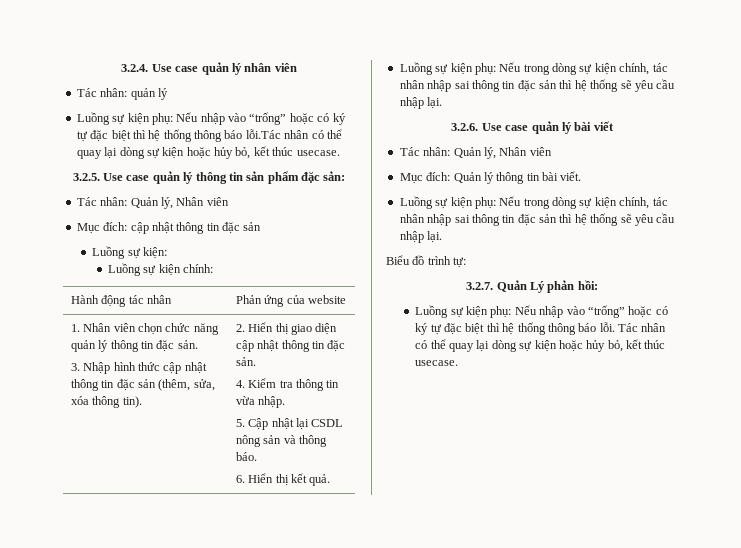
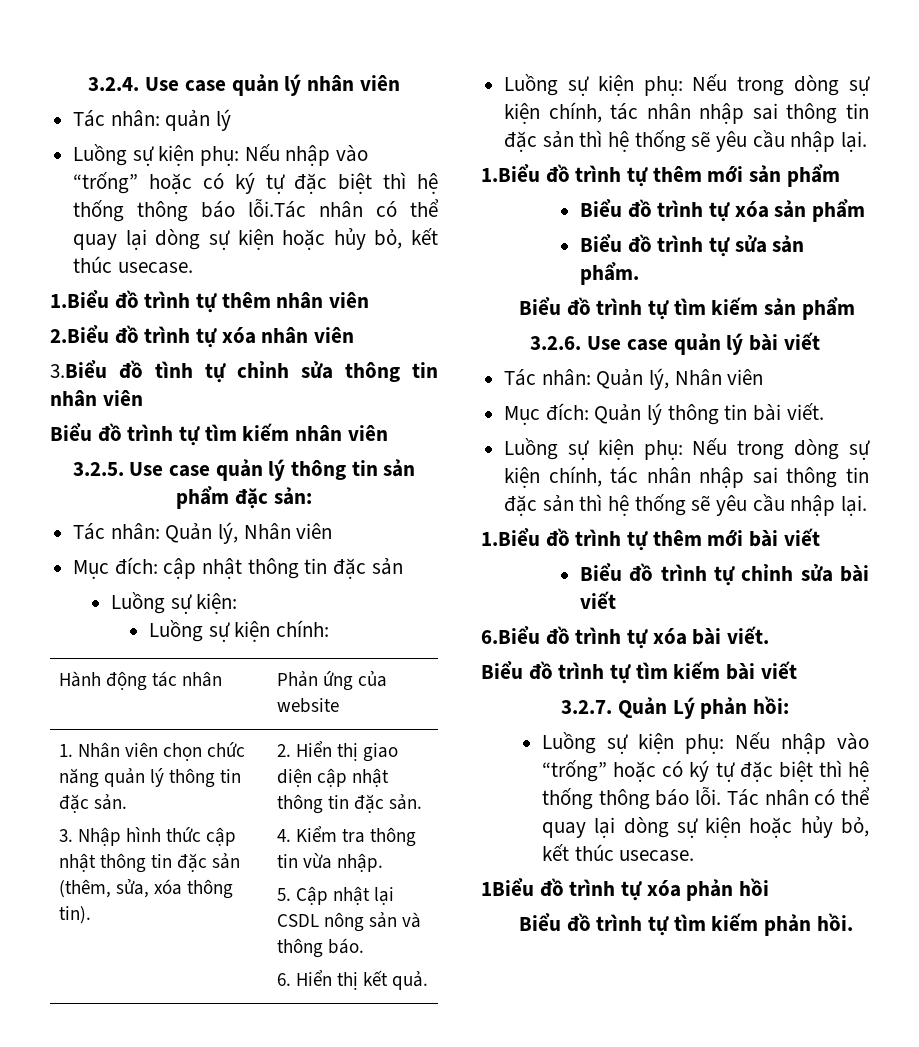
(340, 153) none -> [50,290,370,313] [50,325,355,348] [50,360,438,383] [50,390,143,407] [50,423,388,446] // 1.Biểu đồ trình tự thêm nhân viên // 2.Biểu đồ trình tự xóa nhân viên // 3.Biểu đồ tình tự chỉnh sửa thông tin nhân viên // Biểu đồ trình tự tìm kiếm nhân viên
(443, 103) none -> [481,164,840,187] [580,199,866,222] [580,234,805,257] [580,262,640,285] [518,297,855,320] // 1.Biểu đồ trình tự thêm mới sản phẩm // Biểu đồ trình tự xóa sản phẩm // Biểu đồ trình tự sửa sản phẩm. // Biểu đồ trình tự tìm kiếm sản phẩm
[386,255,467,268] Biểu đồ trình tự: -> [481,528,820,551] [580,563,869,586] [580,591,617,609] [481,626,770,649] [481,661,797,684] 1.Biểu đồ trình tự thêm mới bài viết // Biểu đồ trình tự chỉnh sửa bài viết // 6.Biểu đồ trình tự xóa bài viết. // Biểu đồ trình tự tìm kiếm bài viết
(459, 363) none -> [481,878,770,901] [518,913,853,936] // 1Biểu đồ trình tự xóa phản hồi // Biểu đồ trình tự tìm kiếm phản hồi.

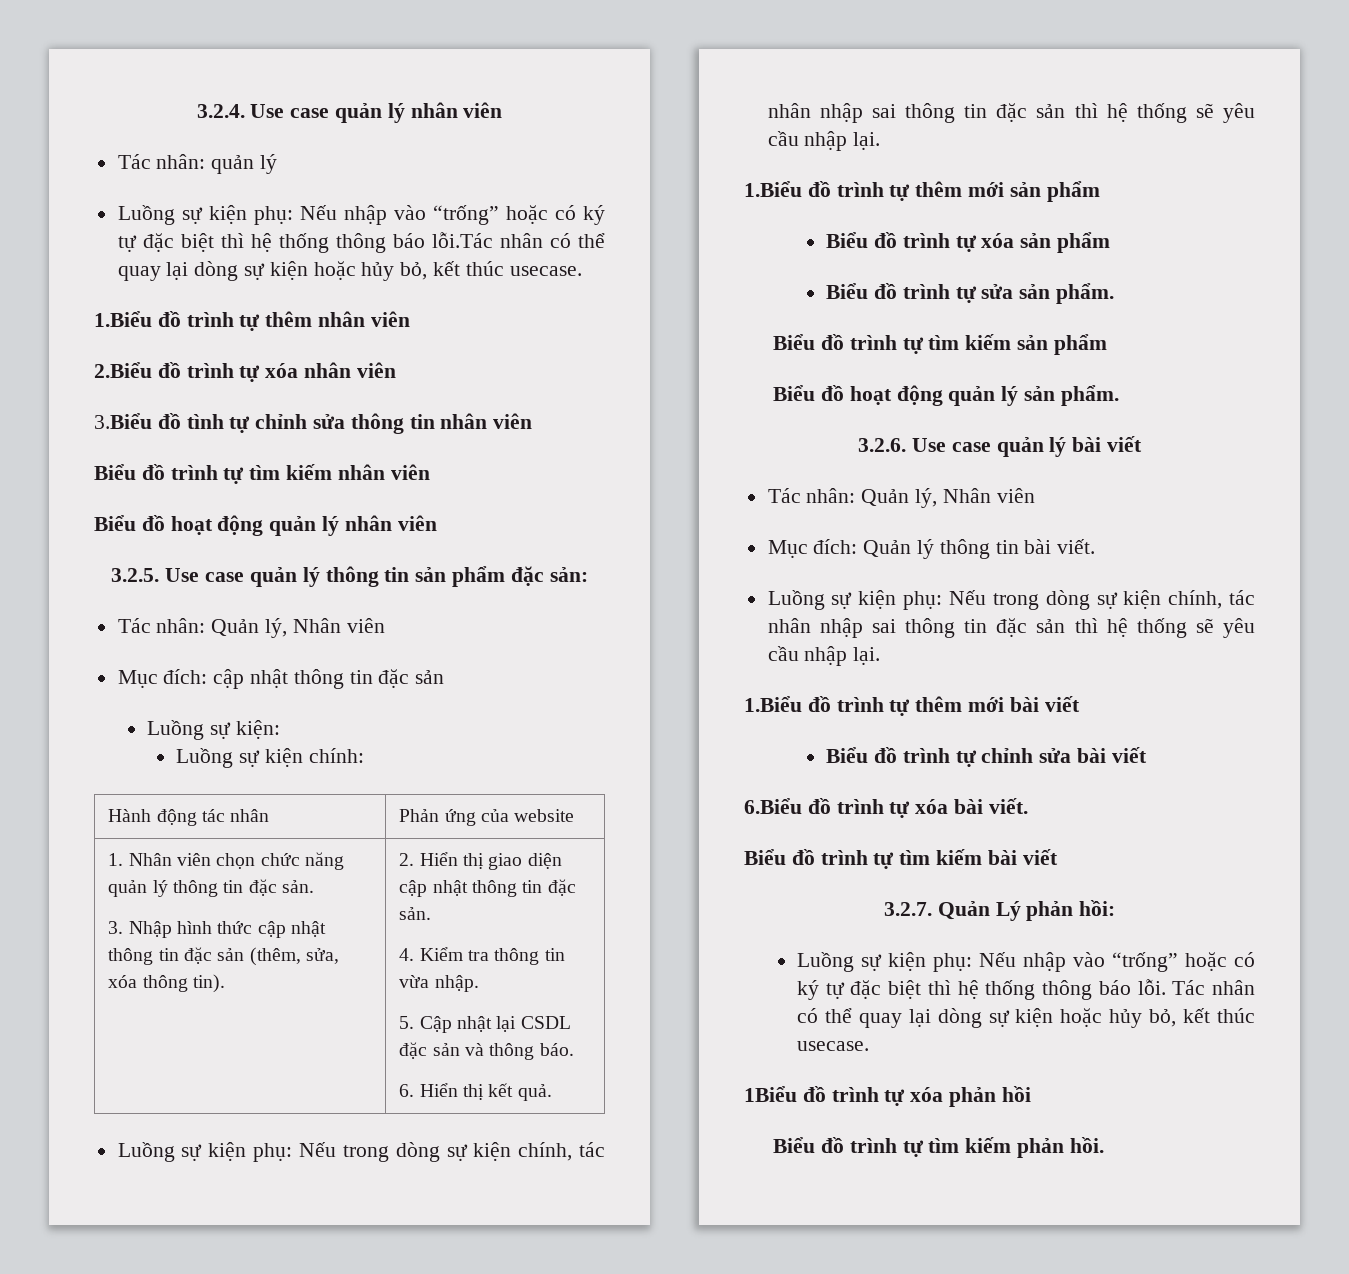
(388, 433) none -> [94,515,437,536] // Biểu đồ hoạt động quản lý nhân viên
[323,912,364,932] nông -> [399,1042,428,1059] đặc
(855, 308) none -> [773,385,1119,406] // Biểu đồ hoạt động quản lý sản phẩm.

